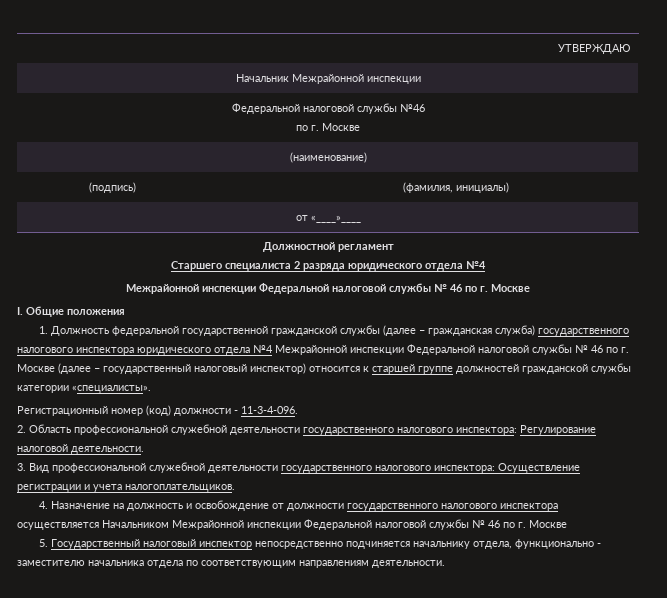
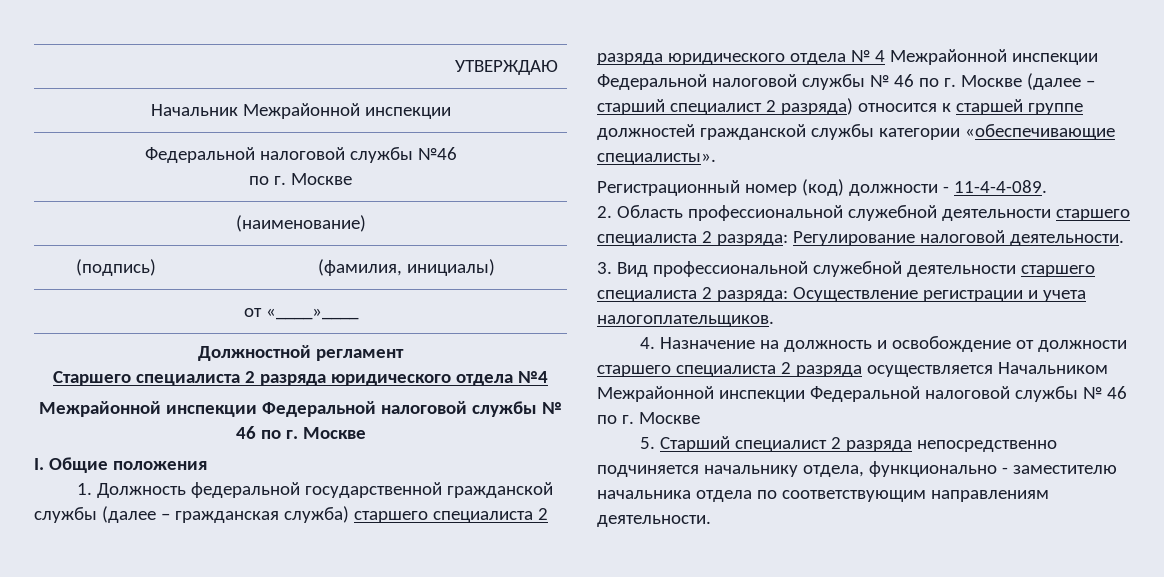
[537,328,629,336] [17,345,273,355] государственного налогового инспектора юридического отдела №4 -> [353,508,548,523] [597,50,885,65] старшего специалиста 2 разряда юридического отдела № 4
[103,363,306,374] государственный налоговый инспектор) -> [597,98,853,115] старший специалист 2 разряда)
[72,385,151,393] «специалисты». -> [964,124,1115,140] [597,153,716,165] «обеспечивающие специалисты».
[241,406,298,414] 11-3-4-096. -> [953,180,1047,193] 11-4-4-089.
[303,427,517,435] государственного налогового инспектора: -> [1055,209,1130,221] [597,231,788,246] старшего специалиста 2 разряда:
[281,465,495,473] государственного налогового инспектора: -> [1020,265,1095,277] [597,287,788,302] старшего специалиста 2 разряда:
[346,503,558,511] государственного налогового инспектора -> [597,362,862,377] старшего специалиста 2 разряда
[50,539,252,549] Государственный налоговый инспектор -> [659,436,912,452] Старший специалист 2 разряда

